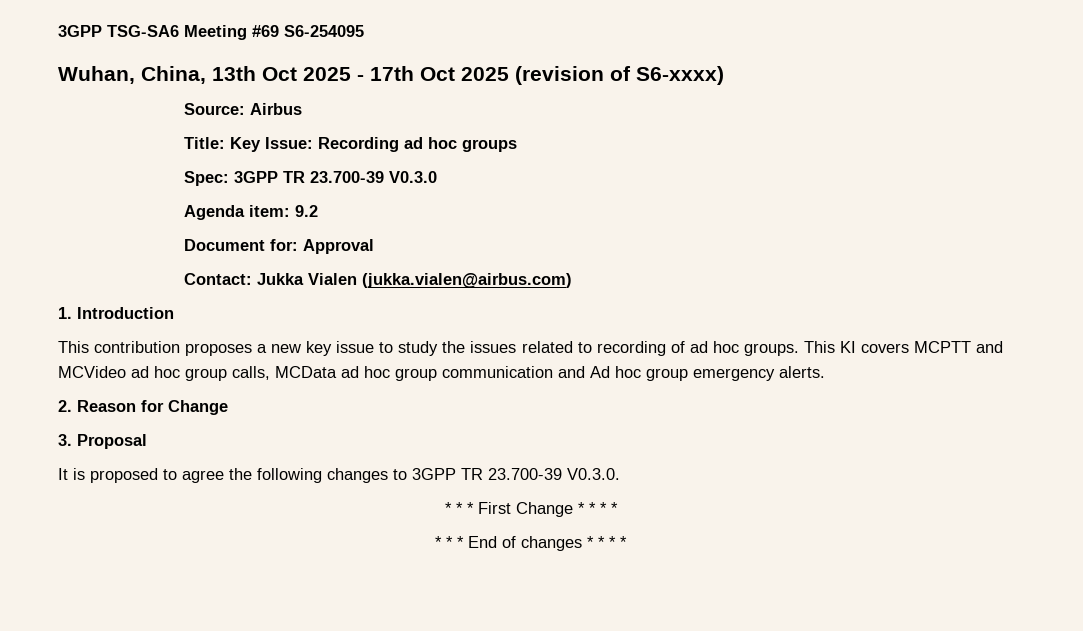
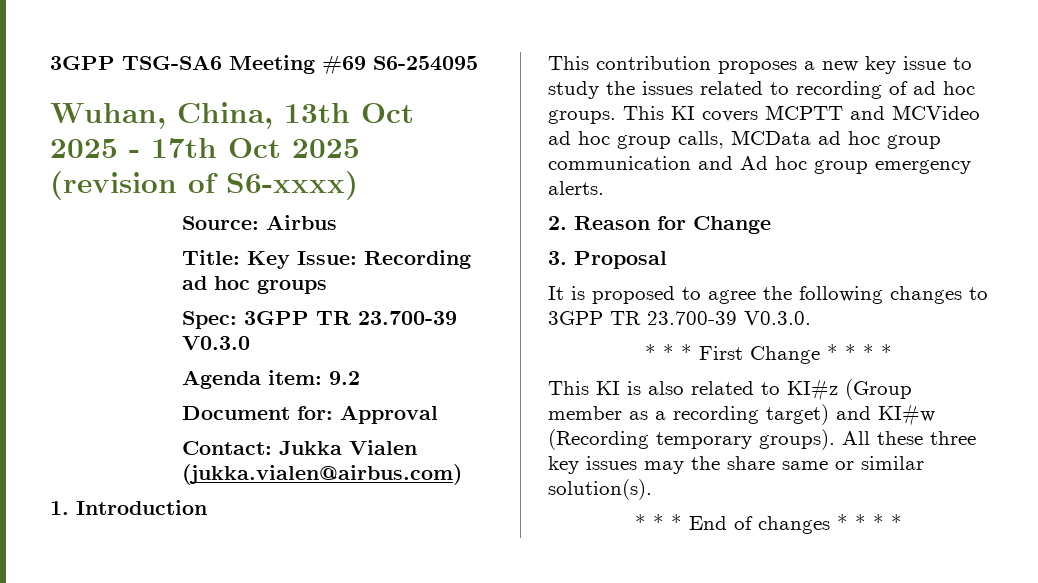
(618, 508) none -> [548,378,912,401] [548,403,935,426] [548,429,976,450] [548,456,924,474] [548,479,652,500] // This KI is also related to KI#z (Group member as a recording target) and KI#w (Recording temporary groups). All these three key issues may the share same or similar solution(s).

